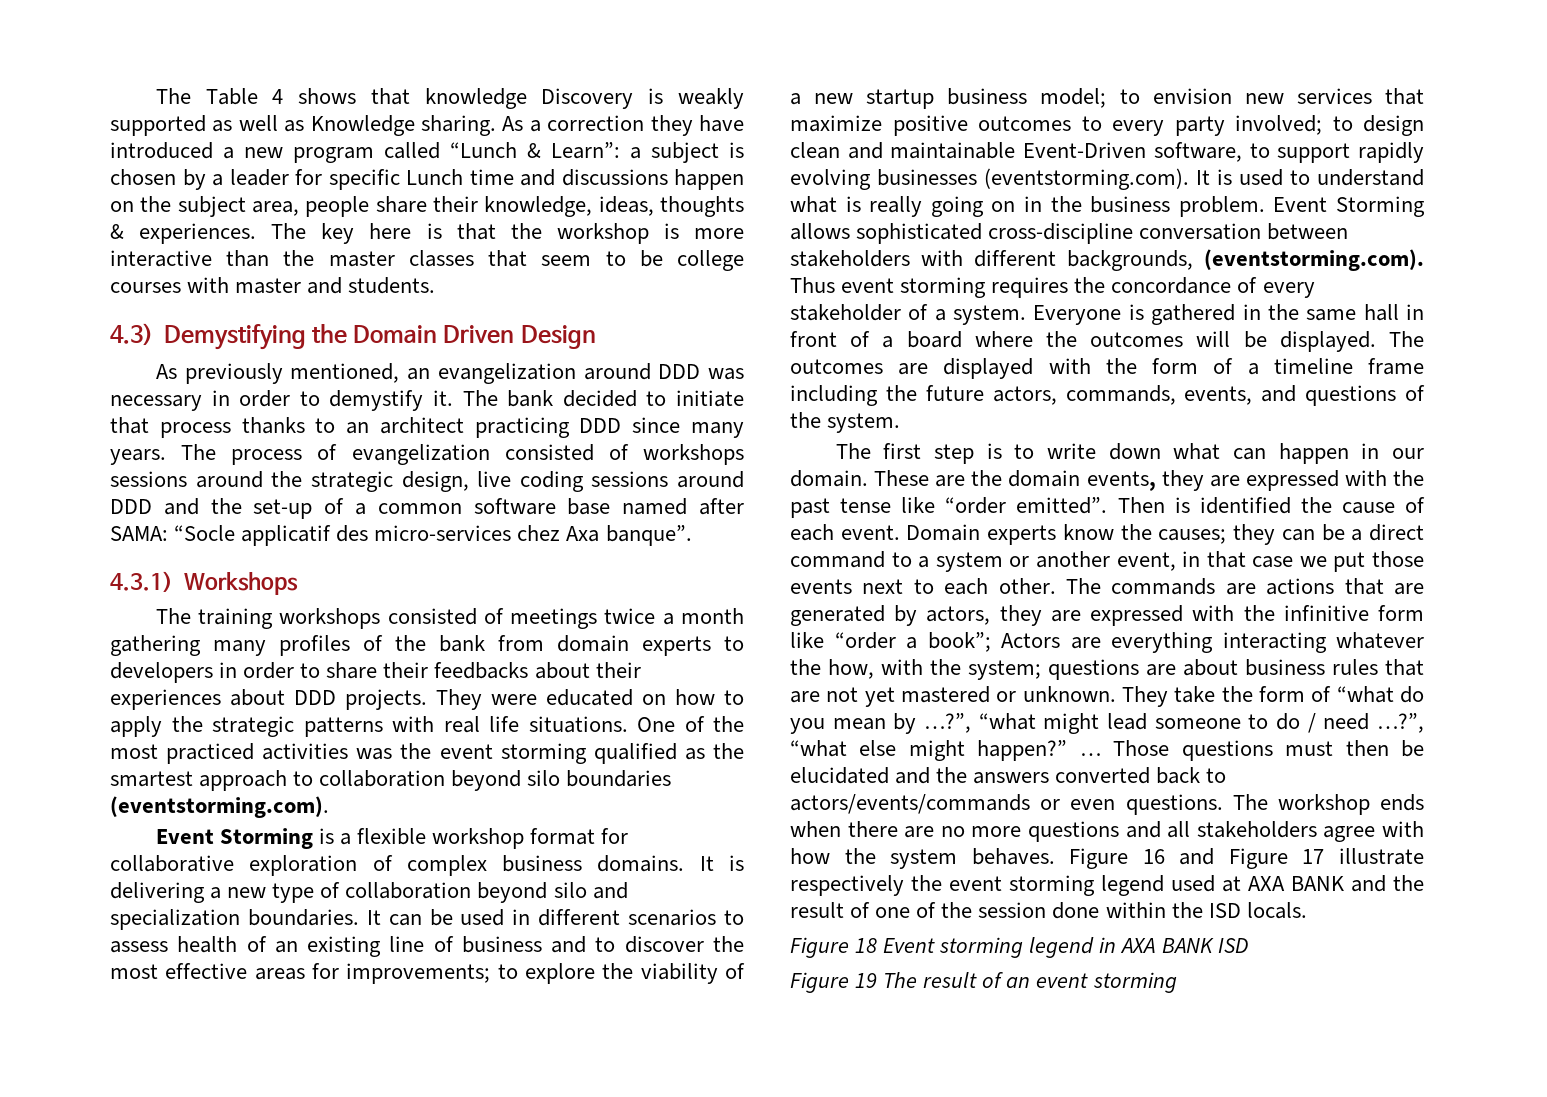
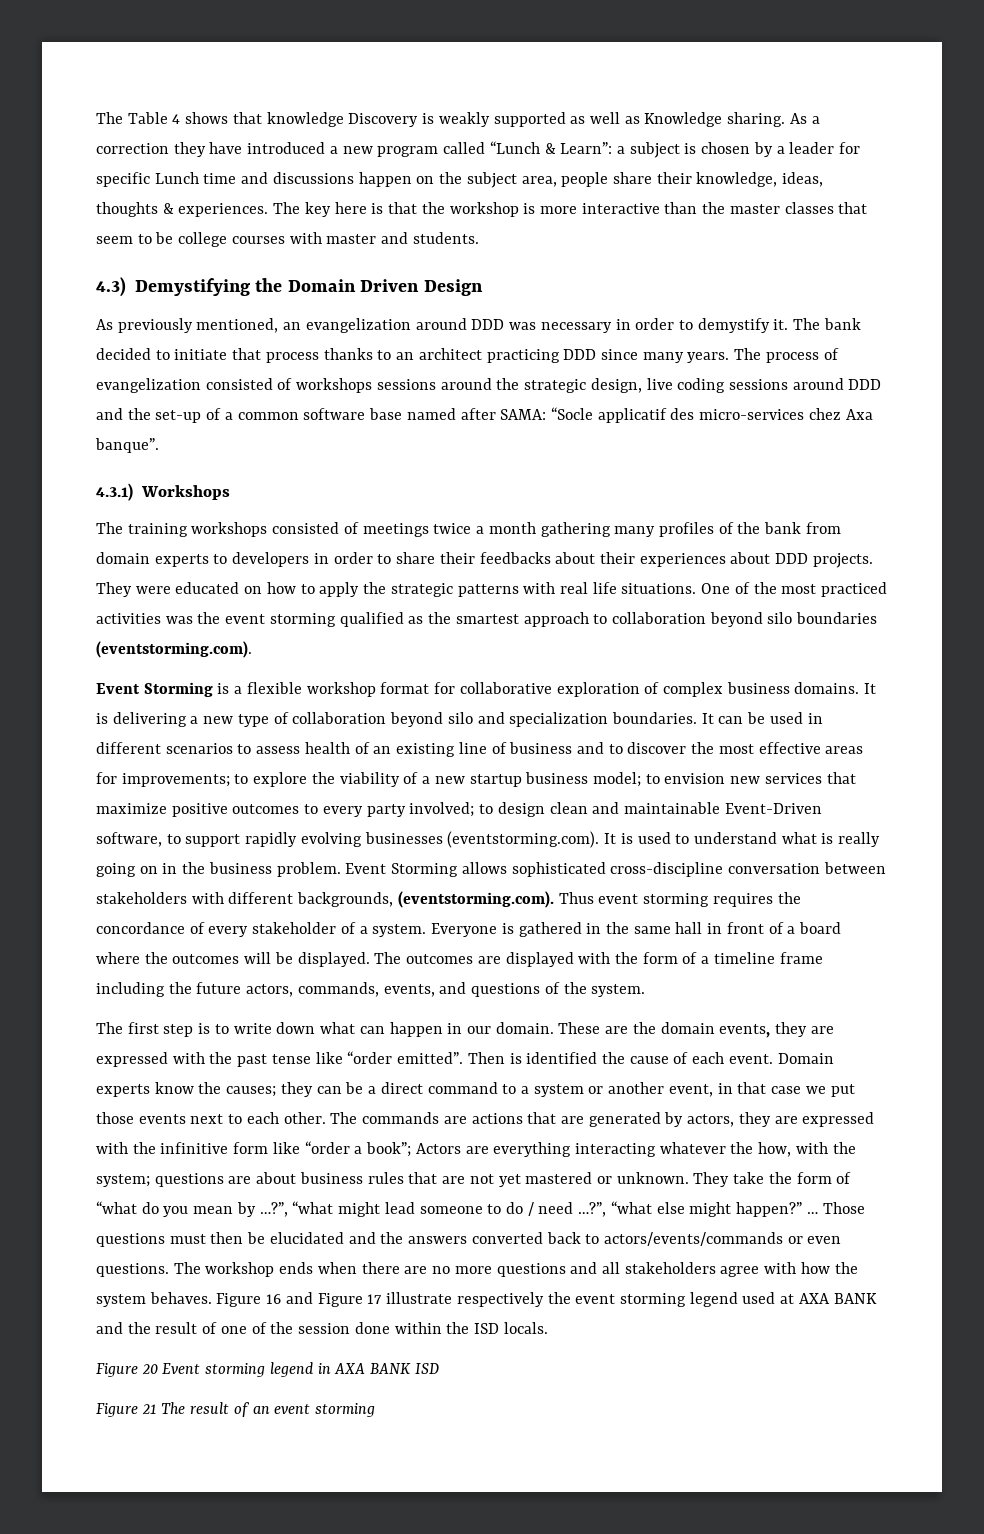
[855,938,878,953] 18 -> [141,1364,158,1375] 20
[855,973,878,988] 19 -> [141,1404,157,1415] 21

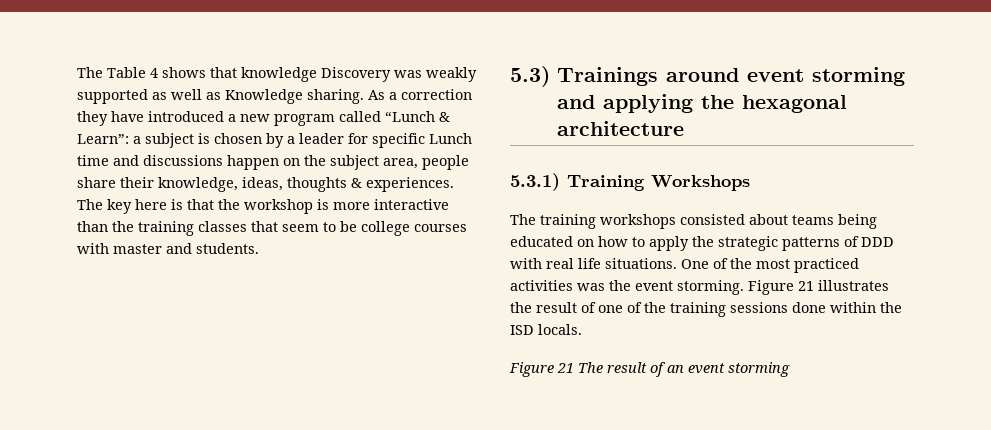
[422,113,435,124] is -> [394,70,422,78] was
[729,204,780,214] master -> [138,221,194,236] training
[96,277,483,297] [96,318,861,333] [96,348,839,363] [96,378,882,393] [96,407,873,423] [95,438,159,453] [96,483,133,501] 4.3) Demystifying the Domain Driven Design // As previously mentioned, an evangelization around DDD was necessary in order to demystify it. The bank decided to initiate that process thanks to an architect practicing DDD since many years. The process of evangelization consisted of workshops sessions around the strategic design, live coding sessions around DDD and the set-up of a common software base named after SAMA: “Socle applicatif des micro-services chez Axa banque”. // 4.3.1) -> [510,66,906,87] [557,94,848,113] [557,121,685,136] [510,173,646,191] 5.3) Trainings around event storming and applying the hexagonal architecture // 5.3.1) Training
[343,522,841,537] [96,552,873,568] [96,582,171,597] of meetings twice a month gathering many profiles of the bank from domain experts to developers in order to share their feedbacks about their experiences about DDD projects. They were -> [749,214,877,229] about teams being
(519, 590) none -> [844,236,894,247] of DDD
[269,612,878,627] [96,641,252,658] [96,682,877,697] [96,712,823,727] [96,742,864,757] [96,772,856,787] [96,802,822,817] [96,831,881,848] [96,862,886,877] [96,891,801,908] [96,922,842,937] [96,952,823,967] [96,982,646,997] [96,1022,834,1038] [96,1051,834,1067] [96,1082,855,1097] [96,1112,875,1127] [96,1141,856,1157] [96,1172,852,1187] [96,1201,865,1217] [96,1232,842,1247] [96,1262,858,1277] [96,1292,877,1307] [96,1322,123,1334] storming qualified as the smartest approach to collaboration beyond silo boundaries (eventstorming.com). // Event Storming is a flexible workshop format for collaborative exploration of complex business domains. It is delivering a new type of collaboration beyond silo and specialization boundaries. It can be used in different scenarios to assess health of an existing line of business and to discover the most effective areas for improvements; to explore the viability of a new startup business model; to envision new services that maximize positive outcomes to every party involved; to design clean and maintainable Event-Driven software, to support rapidly evolving businesses (eventstorming.com). It is used to understand what is really going on in the business problem. Event Storming allows sophisticated cross-discipline conversation between stakeholders with different backgrounds, (eventstorming.com). Thus event storming requires the concordance of every stakeholder of a system. Everyone is gathered in the same hall in front of a board where the outcomes will be displayed. The outcomes are displayed with the form of a timeline frame including the future actors, commands, events, and questions of the system. // The first step is to write down what can happen in our domain. These are the domain events, they are expressed with the past tense like “order emitted”. Then is identified the cause of each event. Domain experts know the causes; they can be a direct command to a system or another event, in that case we put those events next to each other. The commands are actions that are generated by actors, they are expressed with the infinitive form like “order a book”; Actors are everything interacting whatever the how, with the system; questions are about business rules that are not yet mastered or unknown. They take the form of “what do you mean by …?”, “what might lead someone to do / need …?”, “what else might happen?” … Those questions must then be elucidated and the answers converted back to actors/events/commands or even questions. The workshop ends when there are no more questions and all stakeholders agree with how the system behaves. Figure 16 and Figure 17 illustrate respectively the event storming legend used at AXA BANK and -> [677,280,889,295] storming. Figure 21 illustrates
[298,1323,351,1334] session -> [670,302,788,317] training sessions
[96,1362,439,1377] // Figure 20 Event storming legend in AXA BANK ISD -> (582, 329) none

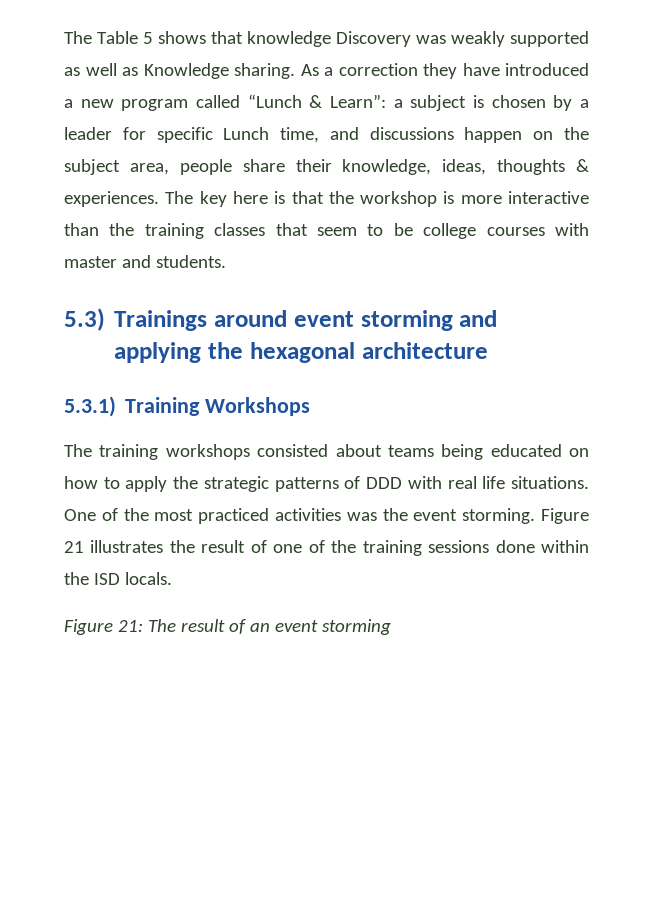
[150,68,158,78] 4 -> [143,32,153,44] 5
[77,155,109,166] time -> [280,127,320,143] time,
[557,363,574,373] 21 -> [117,620,143,632] 21:

